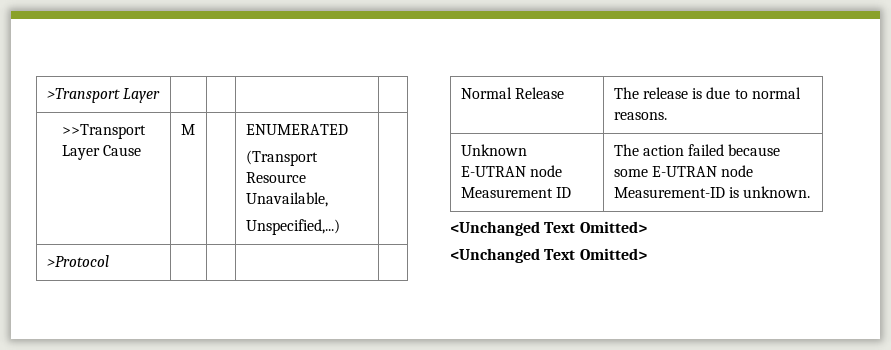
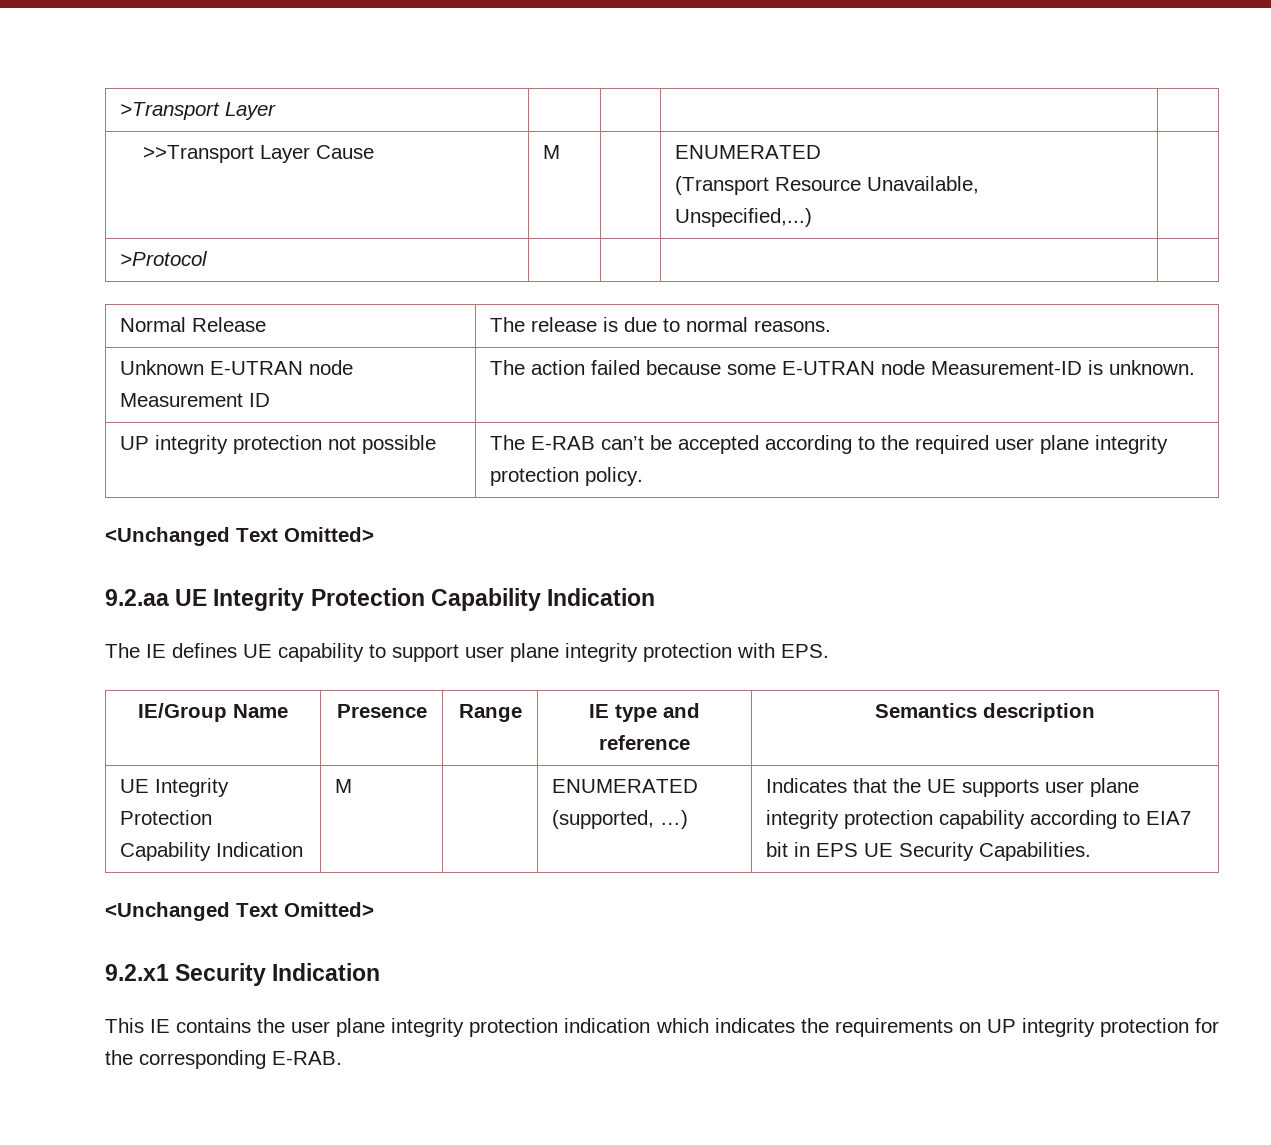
[450,221,647,236] [450,248,647,263] // <Unchanged Text Omitted> // <Unchanged Text Omitted> -> [120,435,437,454] [490,435,1169,454] [490,467,644,486] [105,527,374,546] [105,588,656,611] [105,643,829,662] [138,703,288,722] [336,704,427,718] [458,704,522,722] [589,703,700,722] [599,735,690,750] [875,703,1095,722] [120,778,230,797] [120,810,213,825] [120,842,304,861] [335,779,353,793] [552,779,699,793] [552,810,689,829] [766,778,1140,797] [766,810,1192,829] [766,842,1092,861] [105,902,374,921] [105,963,381,986] [105,1018,1219,1037] [105,1050,342,1069] // UP integrity protection not possible | The E-RAB can’t be accepted according to the required user plane integrity protection policy. // <Unchanged Text Omitted> // 9.2.aa UE Integrity Protection Capability Indication // The IE defines UE capability to support user plane integrity protection with EPS. // IE/Group Name | Presence | Range | IE type and reference | Semantics description // UE Integrity Protection Capability Indication | M | | ENUMERATED (supported, …) | Indicates that the UE supports user plane integrity protection capability according to EIA7 bit in EPS UE Security Capabilities. // <Unchanged Text Omitted> // 9.2.x1 Security Indication // This IE contains the user plane integrity protection indication which indicates the requirements on UP integrity protection for the corresponding E-RAB.

